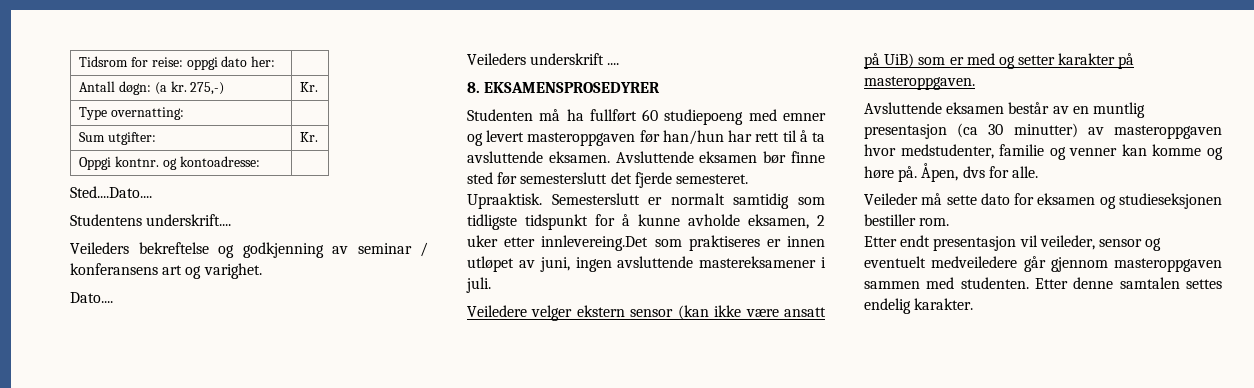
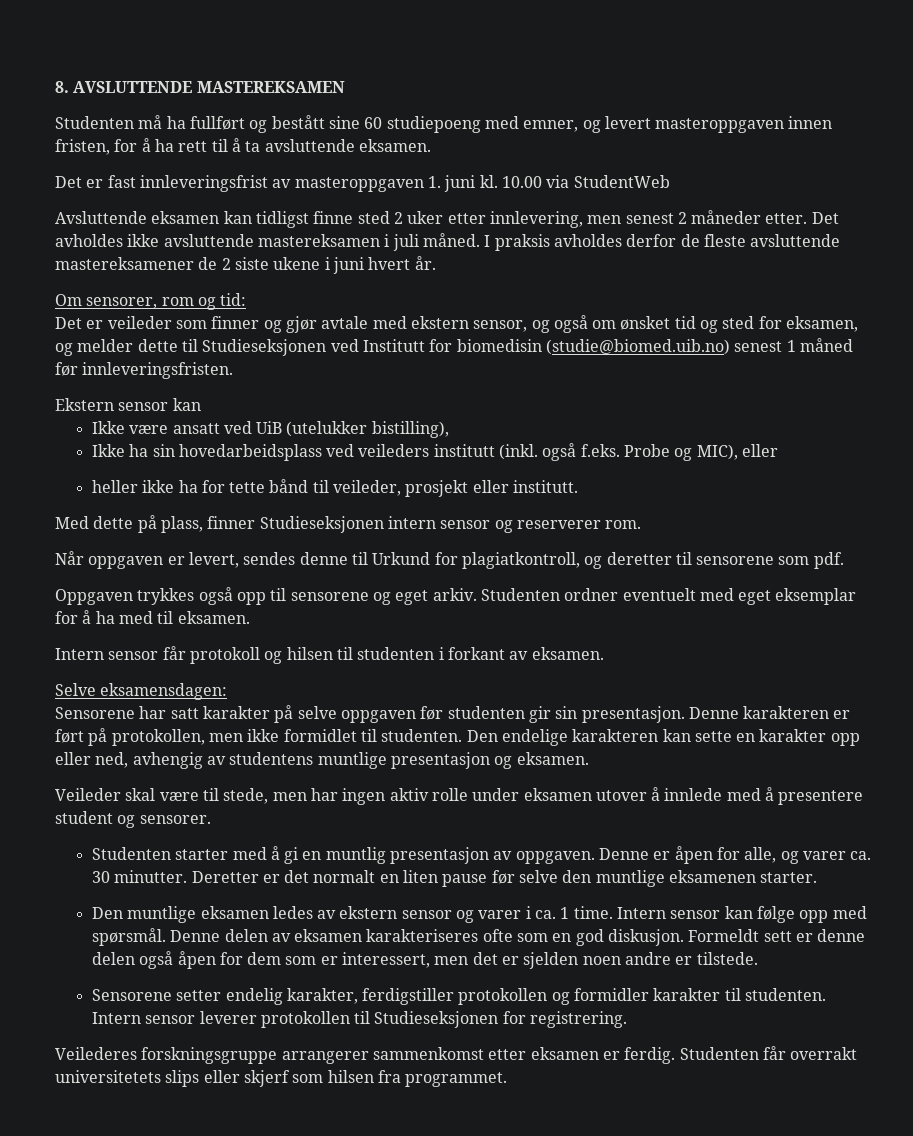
[79,56,276,70] [79,81,225,95] [300,82,319,92] [79,107,185,120] [79,132,157,145] [300,132,319,142] [79,156,260,170] [70,186,152,198] [70,214,232,226] [70,242,428,258] [70,263,262,279] [70,292,113,303] [467,53,620,65] [467,82,661,93] Tidsrom for reise: oppgi dato her: | // Antall døgn: (a kr. 275,-) | Kr. // Type overnatting: | // Sum utgifter: | Kr. // Oppgi kontnr. og kontoadresse: | // Sted....Dato.... // Studentens underskrift.... // Veileders bekreftelse og godkjenning av seminar / konferansens art og varighet. // Dato.... // Veileders underskrift .... // 8. EKSAMENSPROSEDYRER -> [55,81,345,93] 8. AVSLUTTENDE MASTEREKSAMEN
(637, 115) none -> [249,115,360,133] og bestått sine
[783,113,826,121] emner -> [523,120,579,132] emner,
[639,130,753,145] før han/hun har -> [788,116,833,129] [55,138,174,155] innen fristen, for å ha
[615,151,825,164] [467,172,748,188] [467,193,825,209] [467,214,825,230] [467,235,825,251] [467,256,826,272] [466,277,491,293] [467,305,826,321] [864,53,1135,69] [864,76,975,90] [864,102,1145,118] [864,123,1222,139] [864,144,1223,160] [864,163,1038,182] [864,193,1222,209] [864,214,950,226] [864,235,1162,251] [864,256,1222,272] [864,277,1222,289] [864,298,974,314] Avsluttende eksamen bør finne sted før semesterslutt det fjerde semesteret. Upraaktisk. Semesterslutt er normalt samtidig som tidligste tidspunkt for å kunne avholde eksamen, 2 uker etter innlevereing.Det som praktiseres er innen utløpet av juni, ingen avsluttende mastereksamener i juli. // Veiledere velger ekstern sensor (kan ikke være ansatt på UiB) som er med og setter karakter på masteroppgaven. // Avsluttende eksamen består av en muntlig presentasjon (ca 30 minutter) av masteroppgaven hvor medstudenter, familie og venner kan komme og høre på. Åpen, dvs for alle. // Veileder må sette dato for eksamen og studieseksjonen bestiller rom. // Etter endt presentasjon vil veileder, sensor og eventuelt medveiledere går gjennom masteroppgaven sammen med studenten. Etter denne samtalen settes endelig karakter. -> [55,175,670,192] [55,210,839,228] [55,233,841,251] [55,256,436,274] [55,293,247,310] [55,315,859,333] [55,338,853,356] [55,362,234,379] [55,398,201,411] [91,421,449,438] [91,443,779,461] [91,479,579,497] [55,515,642,533] [55,551,844,569] [55,587,857,605] [55,610,250,624] [55,646,604,664] [55,683,228,700] [55,705,851,723] [55,728,860,746] [55,752,589,769] [55,787,864,805] [55,811,211,828] [91,846,872,864] [91,870,818,887] [91,906,867,923] [91,928,866,946] [91,951,758,969] [91,988,827,1005] [91,1011,628,1028] [55,1046,858,1064] [55,1070,508,1087] // Det er fast innleveringsfrist av masteroppgaven 1. juni kl. 10.00 via StudentWeb // Avsluttende eksamen kan tidligst finne sted 2 uker etter innlevering, men senest 2 måneder etter. Det avholdes ikke avsluttende mastereksamen i juli måned. I praksis avholdes derfor de fleste avsluttende mastereksamener de 2 siste ukene i juni hvert år. // Om sensorer, rom og tid: // Det er veileder som finner og gjør avtale med ekstern sensor, og også om ønsket tid og sted for eksamen, og melder dette til Studieseksjonen ved Institutt for biomedisin (studie@biomed.uib.no) senest 1 måned før innleveringsfristen. // Ekstern sensor kan // Ikke være ansatt ved UiB (utelukker bistilling), // Ikke ha sin hovedarbeidsplass ved veileders institutt (inkl. også f.eks. Probe og MIC), eller // heller ikke ha for tette bånd til veileder, prosjekt eller institutt. // Med dette på plass, finner Studieseksjonen intern sensor og reserverer rom. // Når oppgaven er levert, sendes denne til Urkund for plagiatkontroll, og deretter til sensorene som pdf. // Oppgaven trykkes også opp til sensorene og eget arkiv. Studenten ordner eventuelt med eget eksemplar for å ha med til eksamen. // Intern sensor får protokoll og hilsen til studenten i forkant av eksamen. // Selve eksamensdagen: // Sensorene har satt karakter på selve oppgaven før studenten gir sin presentasjon. Denne karakteren er ført på protokollen, men ikke formidlet til studenten. Den endelige karakteren kan sette en karakter opp eller ned, avhengig av studentens muntlige presentasjon og eksamen. // Veileder skal være til stede, men har ingen aktiv rolle under eksamen utover å innlede med å presentere student og sensorer. // Studenten starter med å gi en muntlig presentasjon av oppgaven. Denne er åpen for alle, og varer ca. 30 minutter. Deretter er det normalt en liten pause før selve den muntlige eksamenen starter. // Den muntlige eksamen ledes av ekstern sensor og varer i ca. 1 time. Intern sensor kan følge opp med spørsmål. Denne delen av eksamen karakteriseres ofte som en god diskusjon. Formeldt sett er denne delen også åpen for dem som er interessert, men det er sjelden noen andre er tilstede. // Sensorene setter endelig karakter, ferdigstiller protokollen og formidler karakter til studenten. Intern sensor leverer protokollen til Studieseksjonen for registrering. // Veilederes forskningsgruppe arrangerer sammenkomst etter eksamen er ferdig. Studenten får overrakt universitetets slips eller skjerf som hilsen fra programmet.

